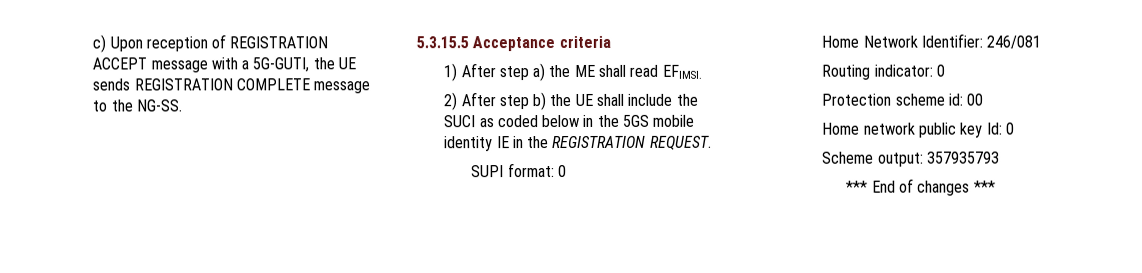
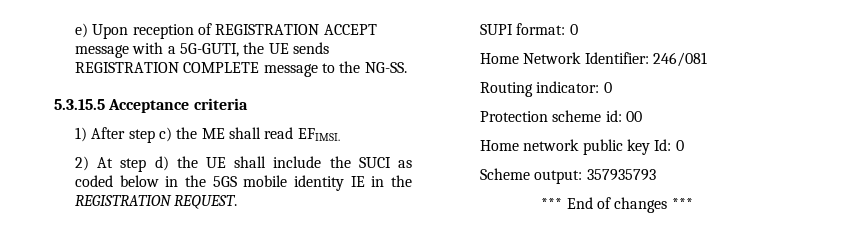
[92,34,107,53] c) -> [75,23,89,38] e)
[532,63,546,82] a) -> [159,127,173,142] c)
[460,92,547,111] After step b) -> [97,156,169,172] At step d)

